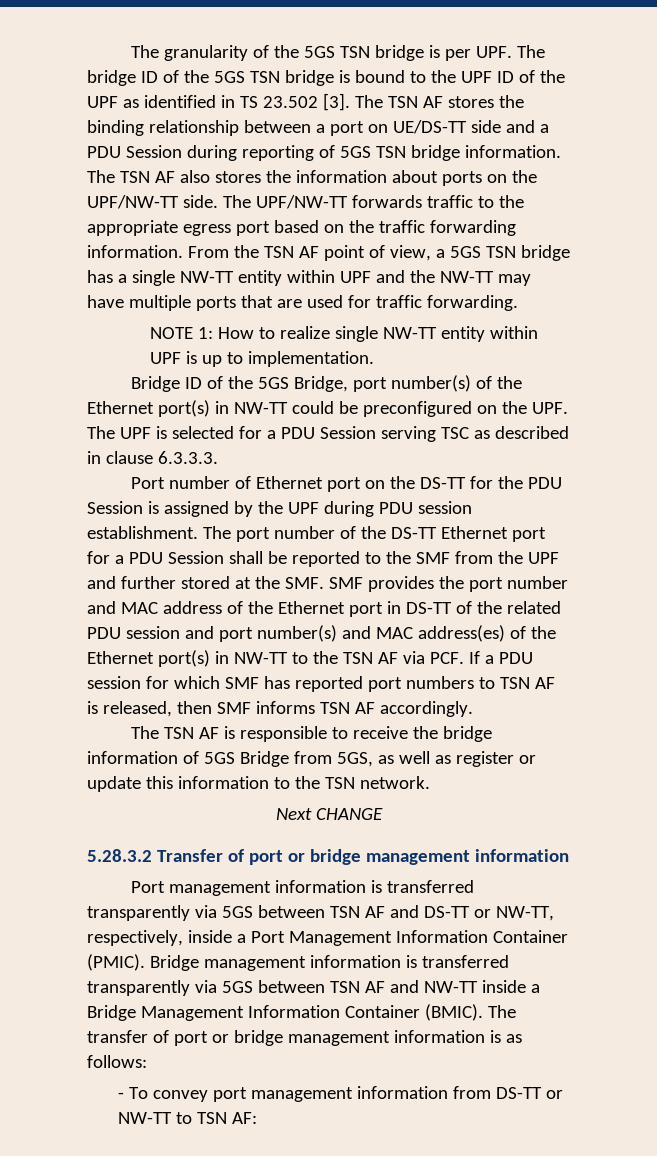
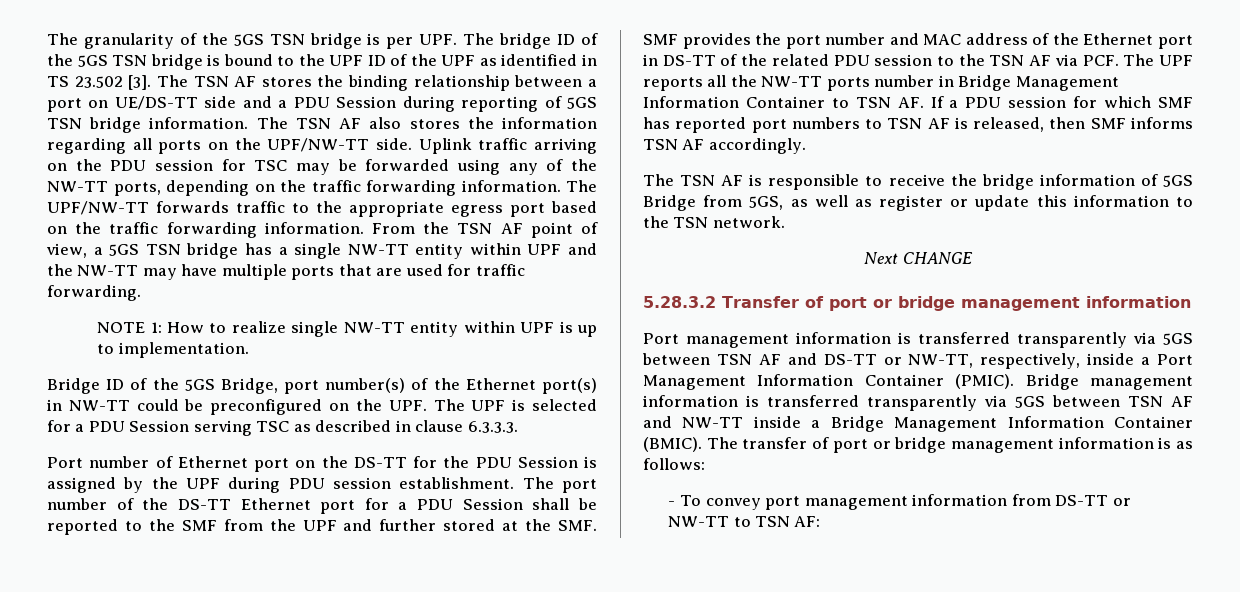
[391,170,438,183] about -> [47,138,152,154] regarding all
(218, 201) none -> [418,138,597,154] [47,159,598,175] [47,180,561,196] Uplink traffic arriving on the PDU session for TSC may be forwarded using any of the NW-TT ports, depending on the traffic forwarding information.
[184,625,556,642] [87,650,288,667] and port number(s) and MAC address(es) of the Ethernet port(s) in NW-TT -> (933, 60) none
(464, 658) none -> [1123,54,1193,66] [643,75,1119,91] [643,96,924,108] The UPF reports all the NW-TT ports number in Bridge Management Information Container to TSN AF.

